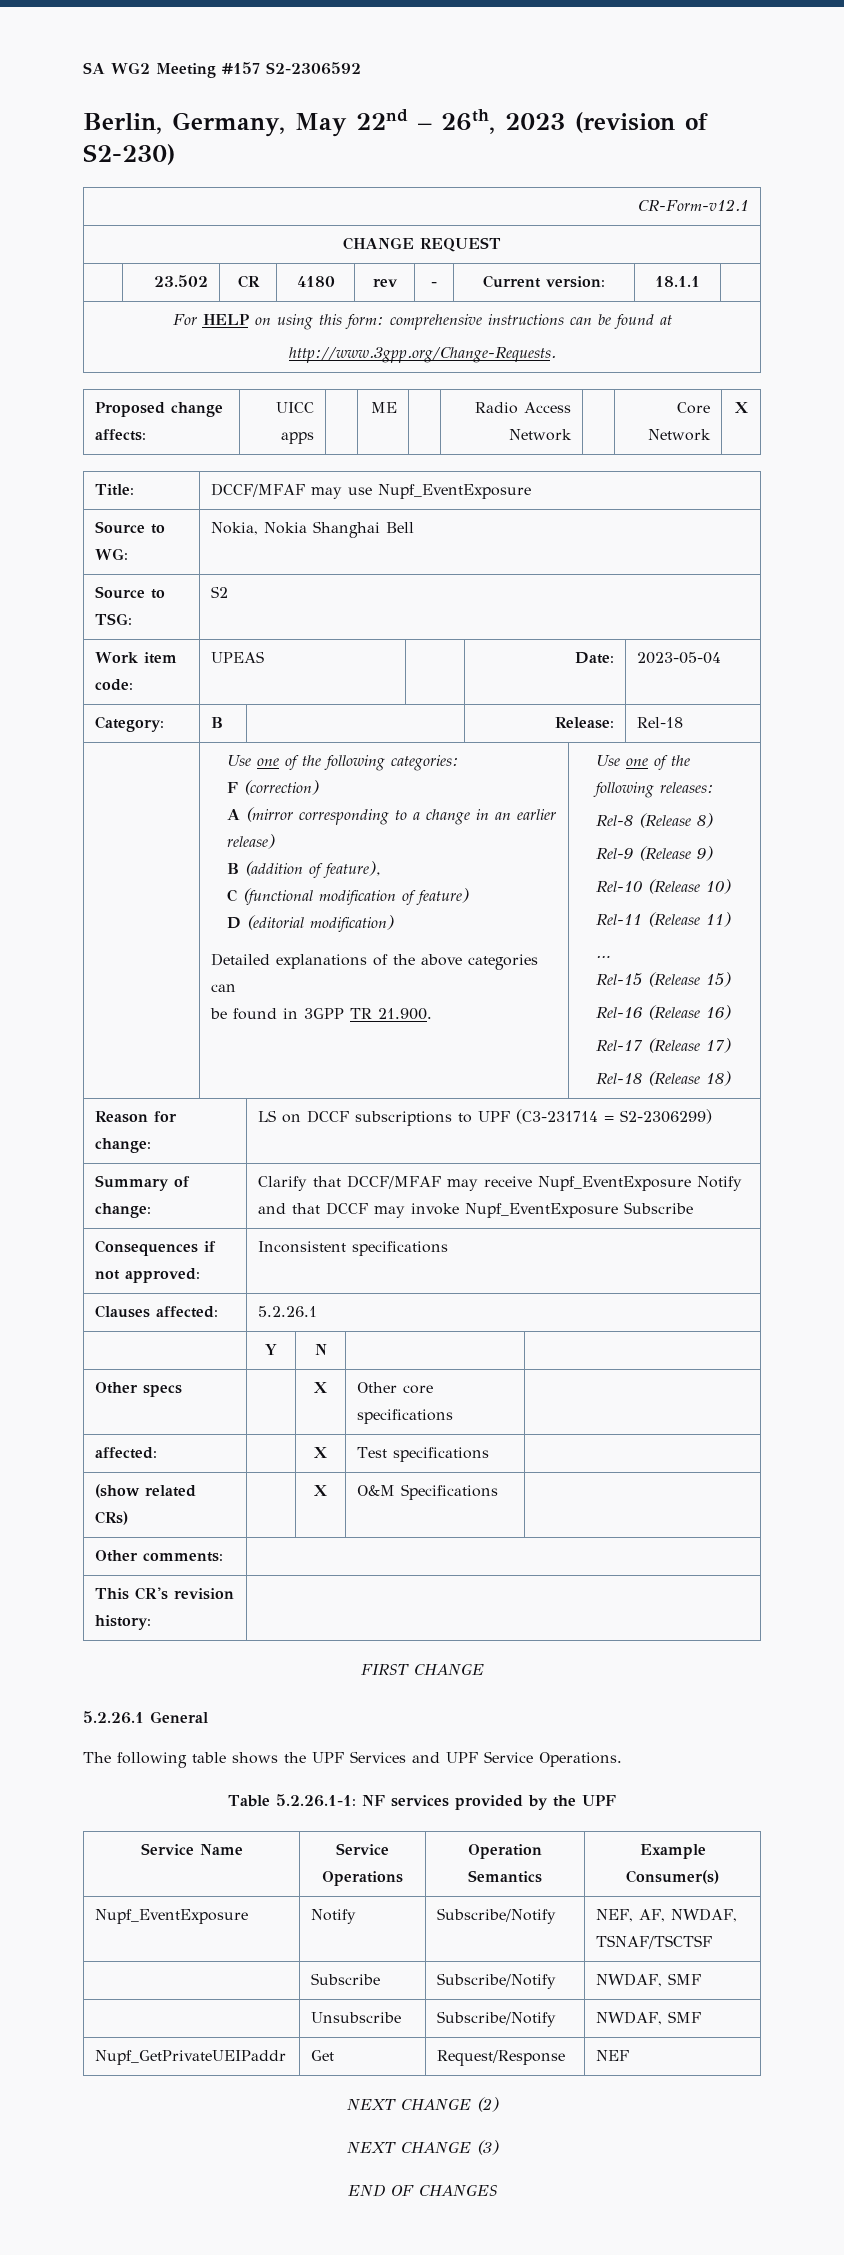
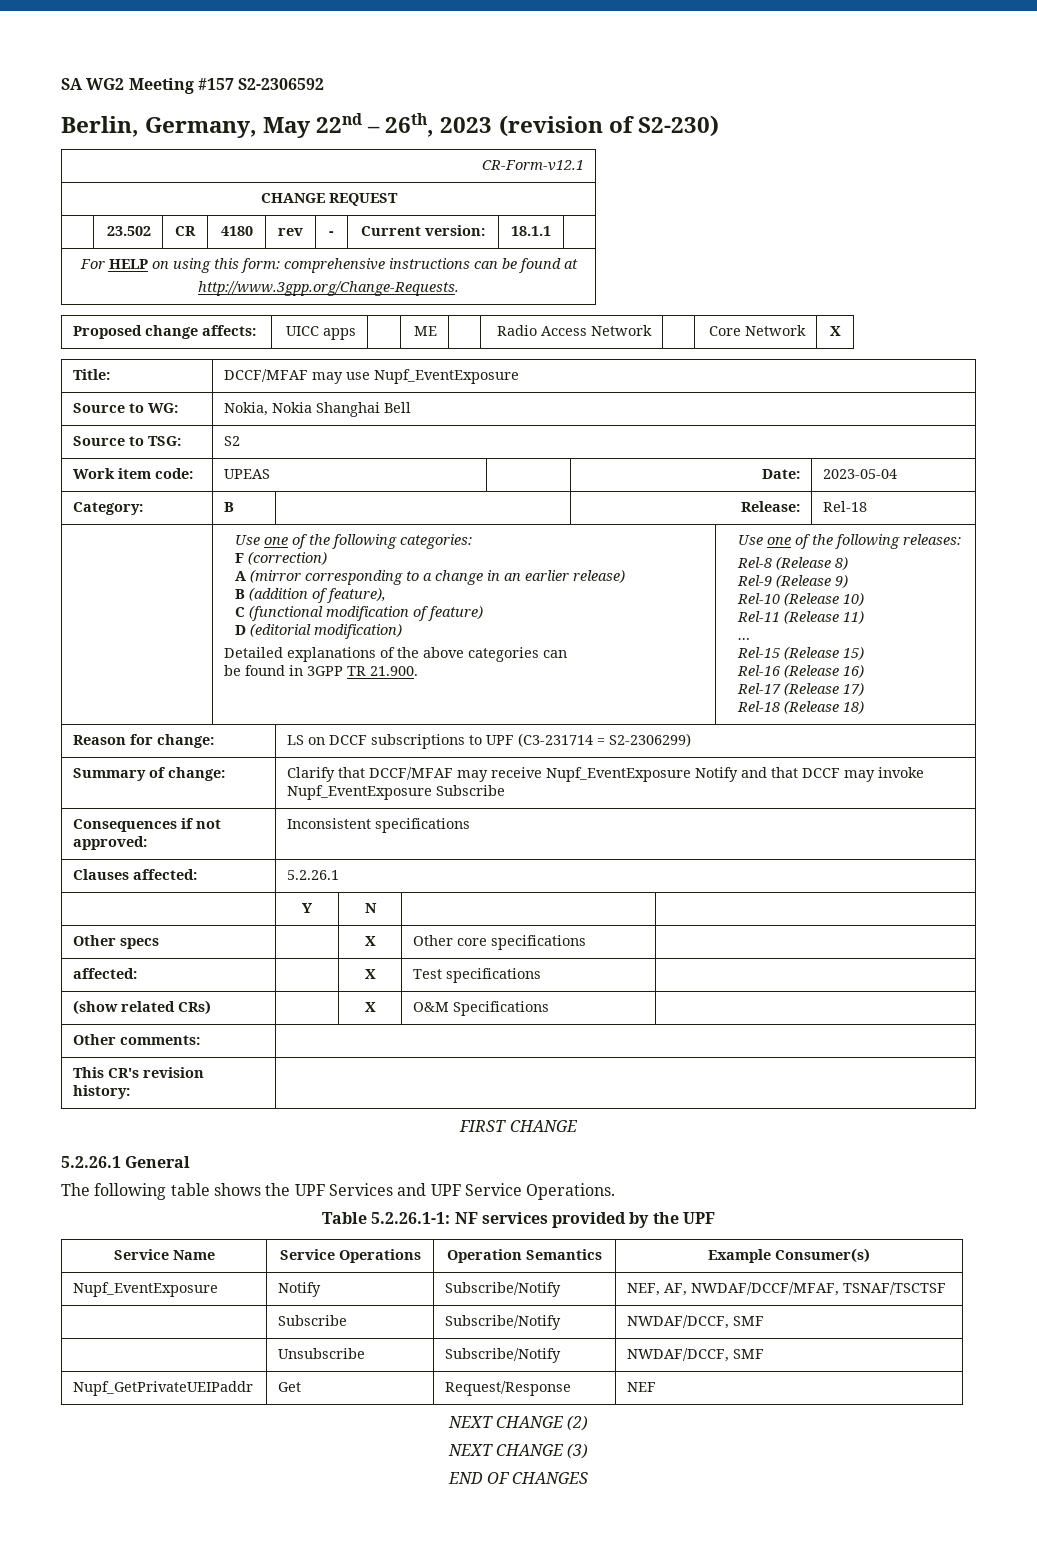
[671,1908,738,1922] NWDAF, -> [691,1282,840,1296] NWDAF/DCCF/MFAF,
[596,1973,663,1987] NWDAF, -> [627,1315,730,1329] NWDAF/DCCF,
[596,2011,663,2025] NWDAF, -> [627,1348,730,1362] NWDAF/DCCF,

